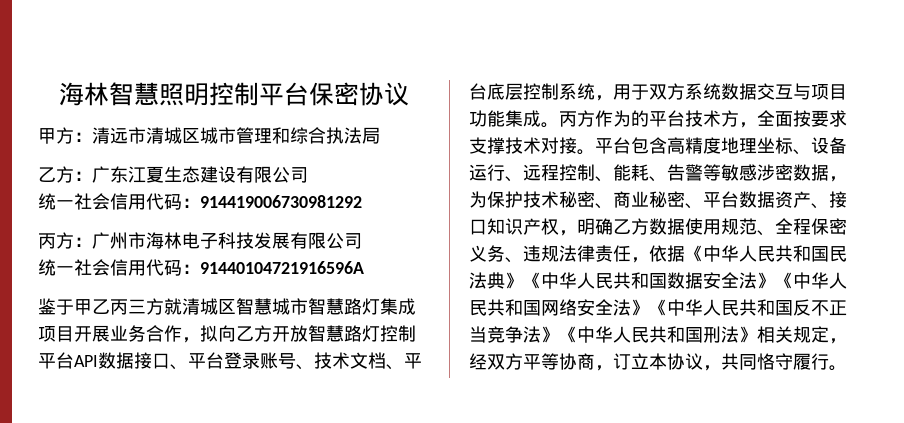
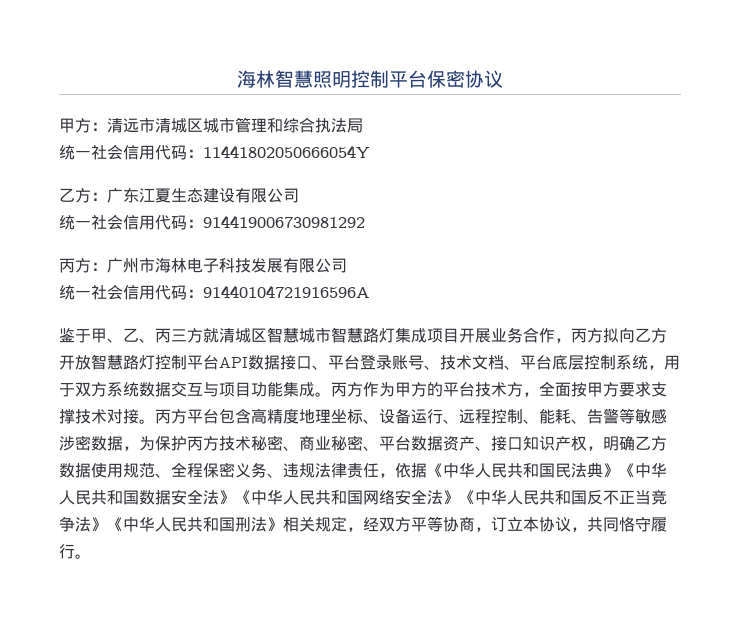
(380, 135) none -> [59,144,370,160] // 统一社会信用代码：11441802050666054Y
[92,299,110,314] 乙 -> [107,328,155,343] 、乙、
(200, 340) none -> [571,328,603,343] 丙方
(631, 118) none -> [395,382,427,397] 甲方
(811, 118) none -> [587,382,619,397] 甲方
(595, 152) none -> [155,409,187,424] 丙方
(523, 199) none -> [187,436,219,451] 丙方

